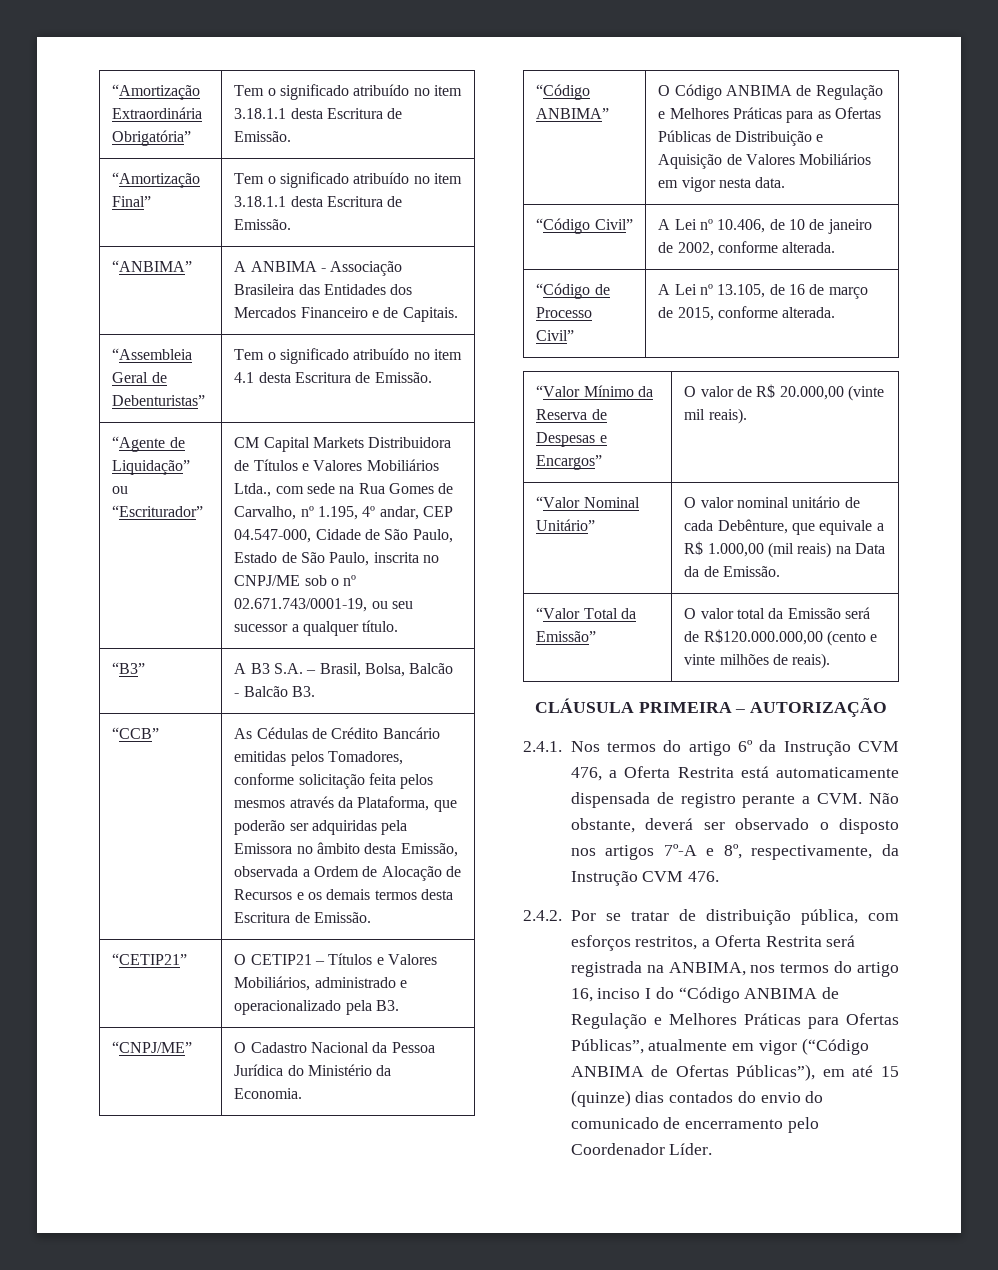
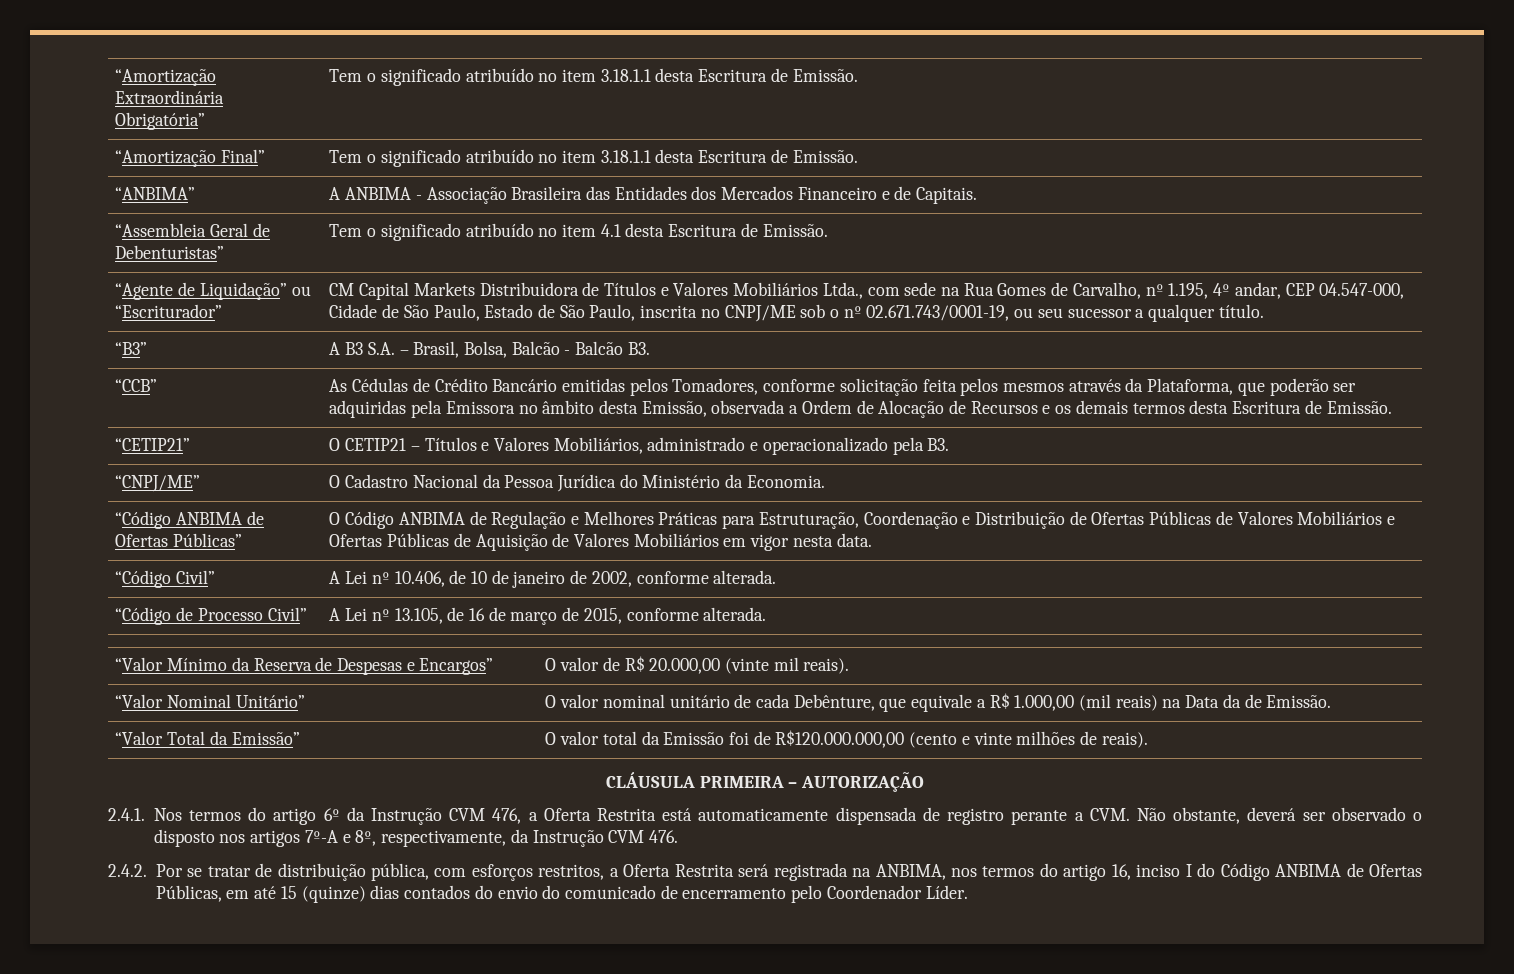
[536,108,610,119] ANBIMA” -> [176,511,264,525] [115,533,243,547] ANBIMA de Ofertas Públicas”
[817,107,881,119] [658,130,824,146] as Ofertas Públicas de Distribuição e -> [758,511,1396,529] [329,533,471,547] Estruturação, Coordenação e Distribuição de Ofertas Públicas de Valores Mobiliários e Ofertas Públicas de
[844,607,870,619] será -> [728,732,749,745] foi
[678,987,840,1003] [570,1013,899,1029] [570,1038,869,1055] [570,1064,816,1081] “Código ANBIMA de Regulação e Melhores Práticas para Ofertas Públicas”, atualmente em vigor (“Código ANBIMA de Ofertas Públicas”), -> [1220,863,1422,881] [155,885,222,902] Código ANBIMA de Ofertas Públicas,

